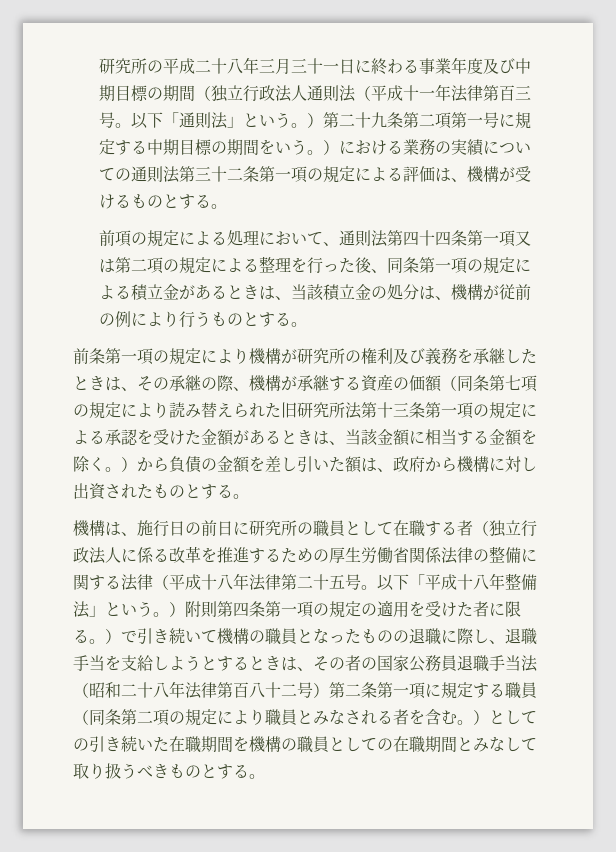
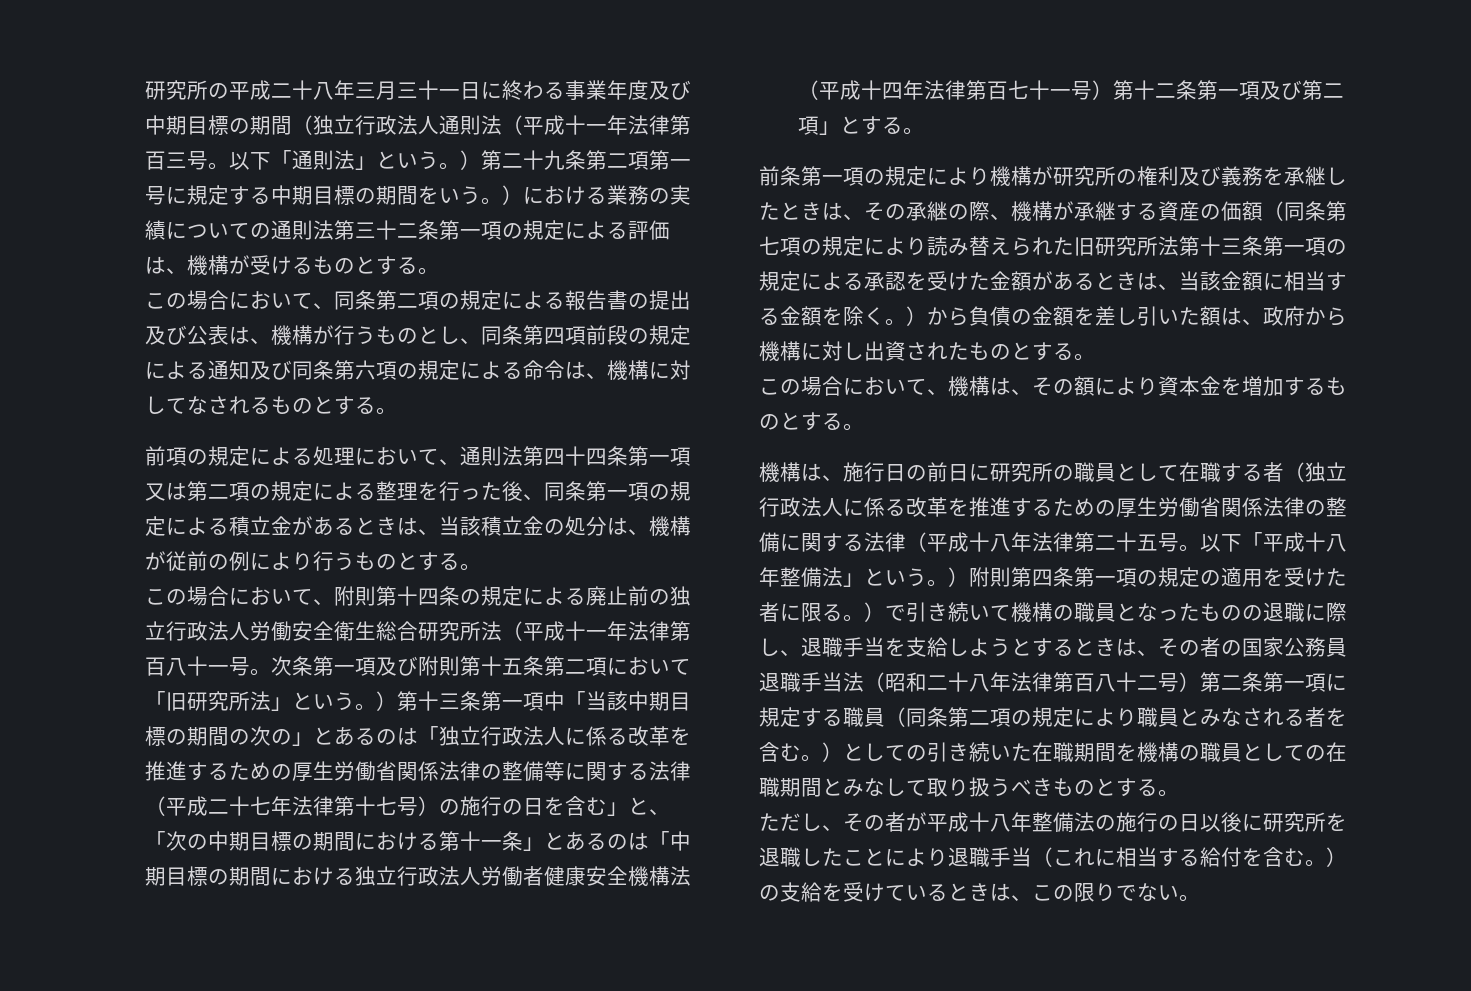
(227, 206) none -> [145,290,692,311] [145,325,692,345] [145,360,692,380] [145,396,398,415] // この場合において、同条第二項の規定による報告書の提出及び公表は、機構が行うものとし、同条第四項前段の規定による通知及び同条第六項の規定による命令は、機構に対してなされるものとする。
(307, 324) none -> [145,586,692,606] [145,621,692,641] [145,656,692,676] [145,691,692,711] [145,726,692,746] [145,761,692,782] [145,796,671,816] [145,831,692,851] [145,866,692,886] [798,80,1345,100] [798,116,925,135] // この場合において、附則第十四条の規定による廃止前の独立行政法人労働安全衛生総合研究所法（平成十一年法律第百八十一号。次条第一項及び附則第十五条第二項において「旧研究所法」という。）第十三条第一項中「当該中期目標の期間の次の」とあるのは「独立行政法人に係る改革を推進するための厚生労働省関係法律の整備等に関する法律（平成二十七年法律第十七号）の施行の日を含む」と、「次の中期目標の期間における第十一条」とあるのは「中期目標の期間における独立行政法人労働者健康安全機構法（平成十四年法律第百七十一号）第十二条第一項及び第二項」とする。
(249, 496) none -> [759,376,1347,396] [759,412,864,431] // この場合において、機構は、その額により資本金を増加するものとする。
(265, 776) none -> [759,812,1347,833] [759,847,1347,867] [759,882,1200,902] // ただし、その者が平成十八年整備法の施行の日以後に研究所を退職したことにより退職手当（これに相当する給付を含む。）の支給を受けているときは、この限りでない。

